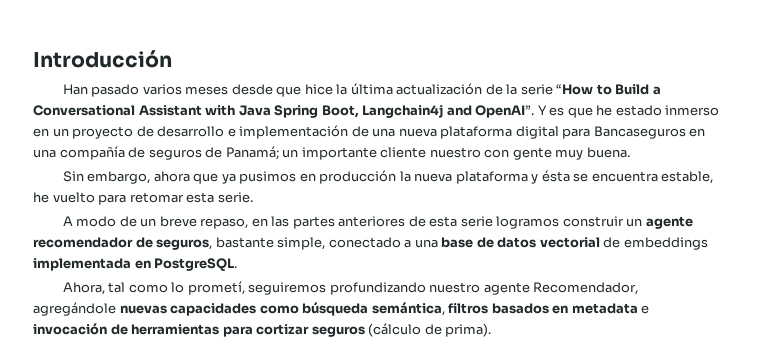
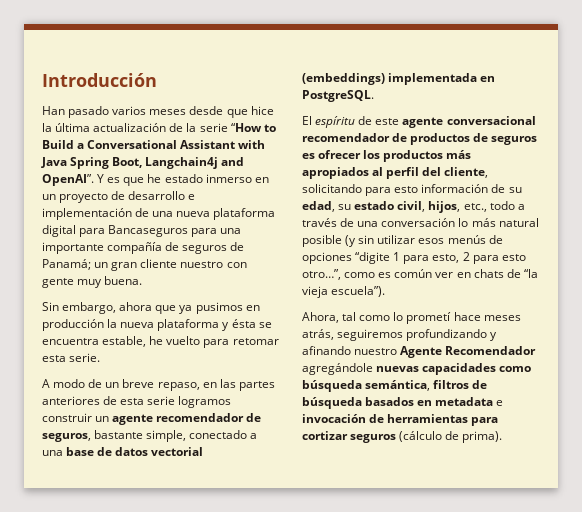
[689,128,706,137] [33,149,56,158] en una -> [191,228,242,237] [42,242,104,254] para una importante
[301,147,377,160] importante -> [111,262,138,271] gran
[603,237,708,250] de embeddings -> [302,73,385,85] (embeddings)
[62,281,639,295] Ahora, tal como lo prometí, seguiremos profundizando nuestro agente Recomendador, -> [302,116,536,128] [302,133,538,145] [302,150,472,162] [302,167,489,179] [302,184,522,196] [302,201,525,213] [302,218,539,227] [302,235,503,247] [302,252,526,264] [302,269,538,280] [302,286,386,298] [302,312,521,324] [302,329,498,341] [302,346,537,358] El espíritu de este agente conversacional recomendador de productos de seguros es ofrecer los productos más apropiados al perfil del cliente, solicitando para esto información de su edad, su estado civil, hijos, etc., todo a través de una conversación lo más natural posible (y sin utilizar esos menús de opciones “digite 1 para esto, 2 para esto otro…”, como es común ver en chats de “la vieja escuela”). // Ahora, tal como lo prometí hace meses atrás, seguiremos profundizando y afinando nuestro Agente Recomendador
(489, 308) none -> [472,380,488,389] [302,397,362,409] de búsqueda

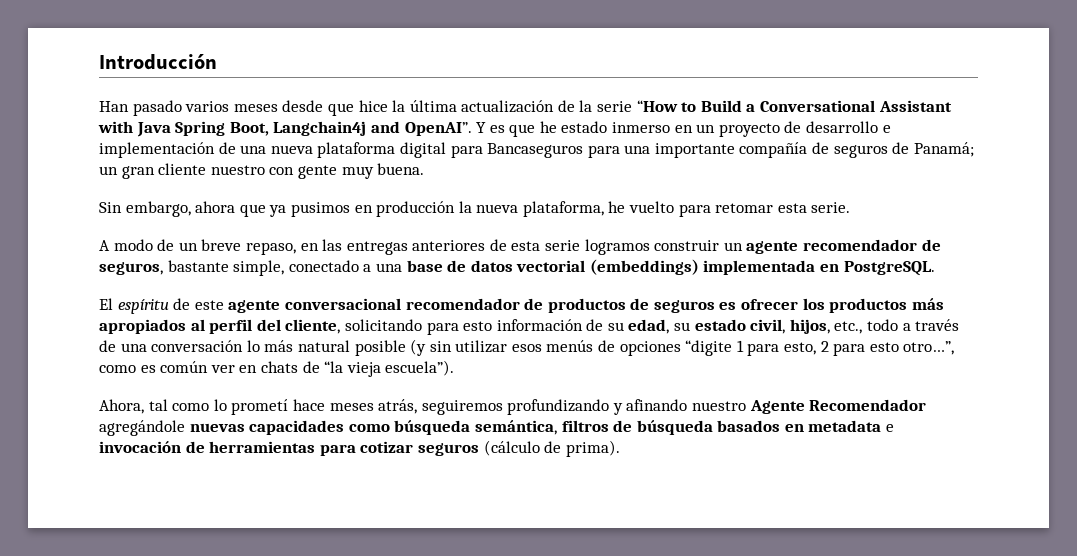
[157,319,272,331] [42,336,147,347] plataforma y ésta se encuentra estable, -> [522,201,604,217] plataforma,
[238,381,275,391] partes -> [346,241,408,255] entregas
[302,431,348,440] cortizar -> [360,441,414,453] cotizar

